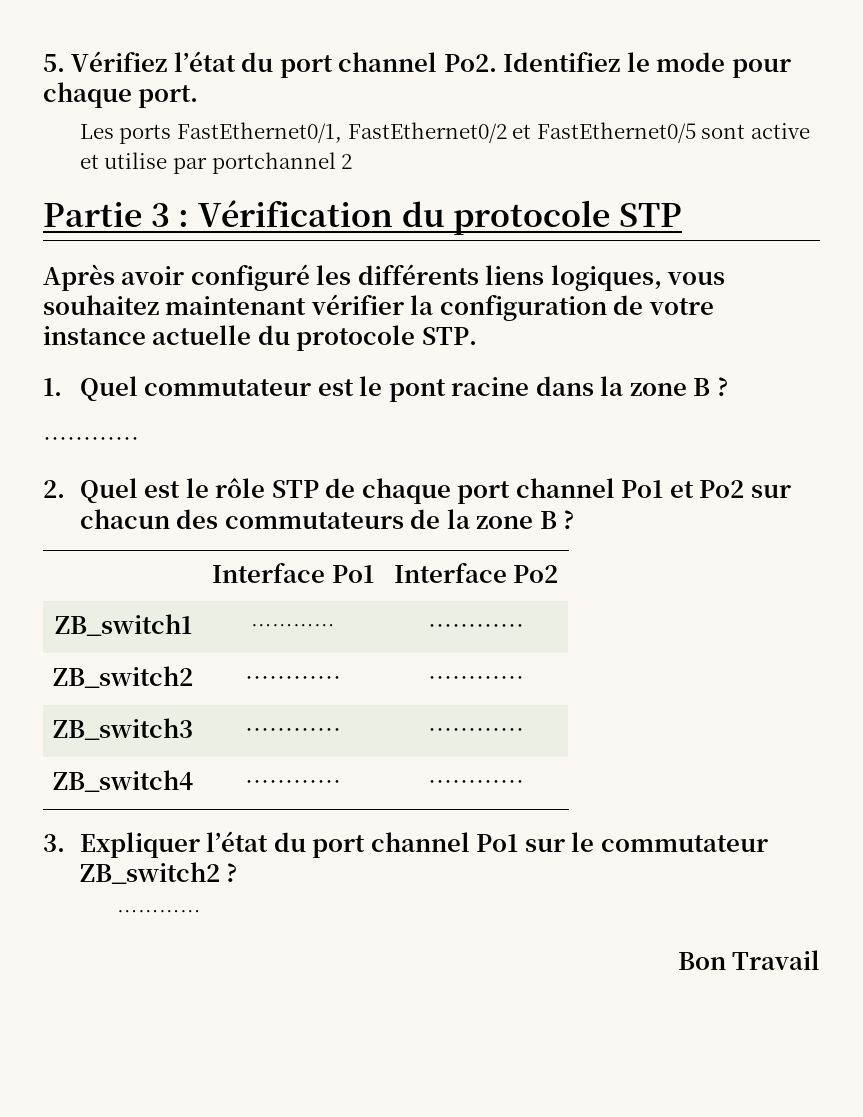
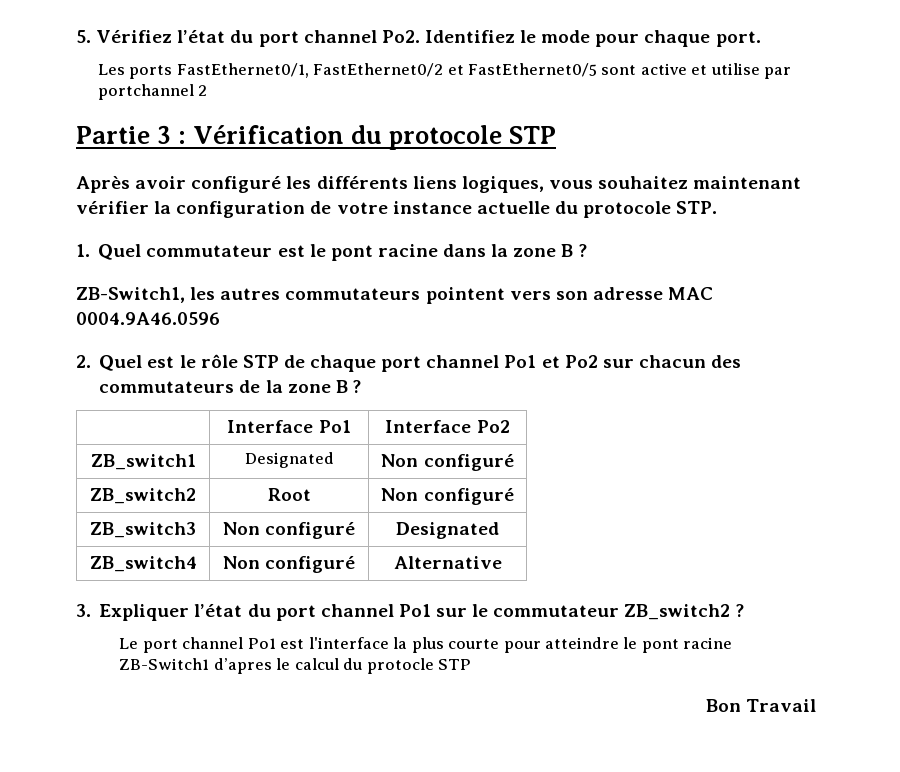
[43,437,139,447] ………… -> [76,287,714,304] [76,312,220,325] ZB-Switch1, les autres commutateurs pointent vers son adresse MAC 0004.9A46.0596
[251,624,335,633] [428,624,524,634] [53,666,193,688] [245,676,341,686] [428,676,524,686] [53,718,193,740] [245,728,341,738] [428,728,524,738] [53,770,193,792] [245,780,341,790] [428,780,524,790] ………… | ………… // ZB_switch2 | ………… | ………… // ZB_switch3 | ………… | ………… // ZB_switch4 | ………… | ………… -> [244,452,334,468] [381,453,514,471] [90,488,196,504] [267,488,311,501] [381,487,514,505] [90,522,196,538] [222,521,356,539] [396,522,499,539] [89,556,197,572] [222,555,356,573] [393,556,502,569] Designated | Non configuré // ZB_switch2 | Root | Non configuré // ZB_switch3 | Non configuré | Designated // ZB_switch4 | Non configuré | Alternative
[116,910,201,919] ………… -> [119,637,733,653] [119,658,472,674] Le port channel Po1 est l'interface la plus courte pour atteindre le pont racine ZB-Switch1 d’apres le calcul du protocle STP

